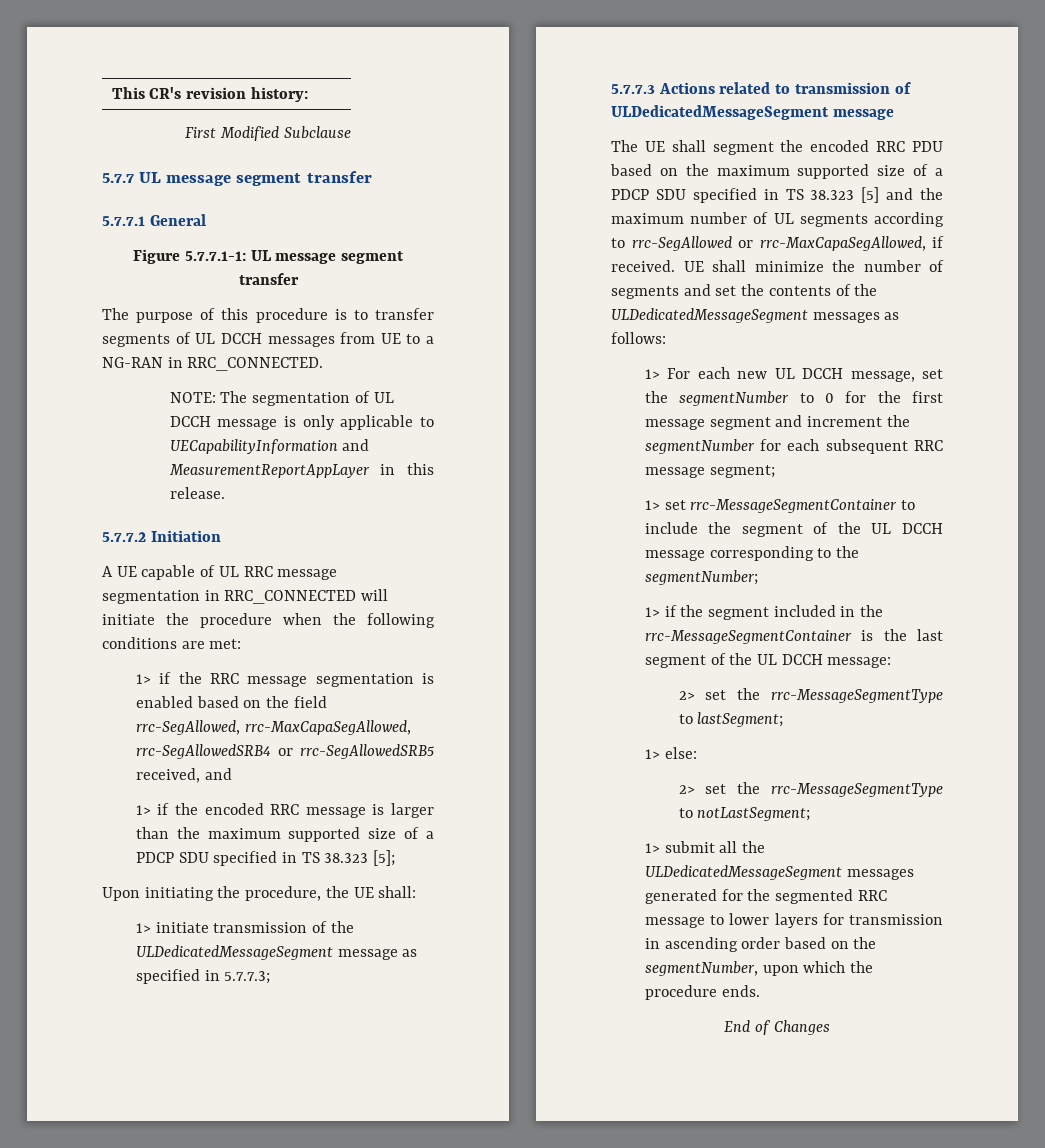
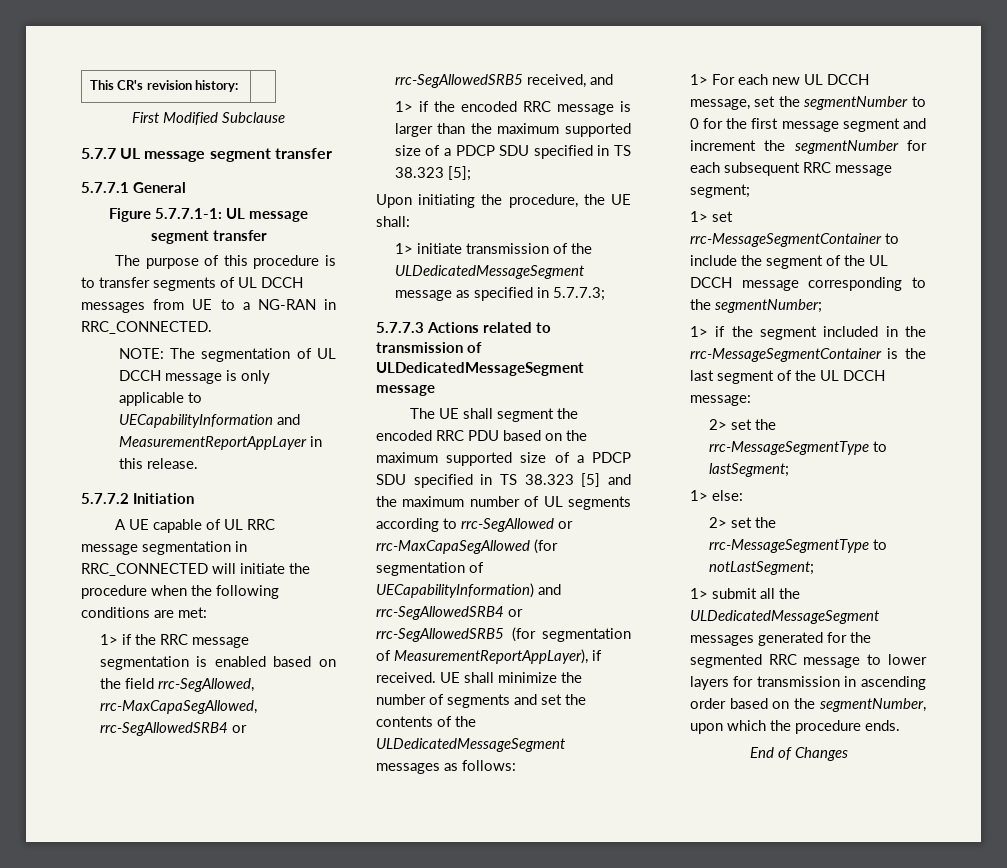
[759,236,926,251] rrc-MaxCapaSegAllowed, -> [376,539,558,554] [376,562,484,576] [376,583,561,598] [376,606,523,620] [376,627,631,642] [376,649,588,664] rrc-MaxCapaSegAllowed (for segmentation of UECapabilityInformation) and rrc-SegAllowedSRB4 or rrc-SegAllowedSRB5 (for segmentation of MeasurementReportAppLayer),

